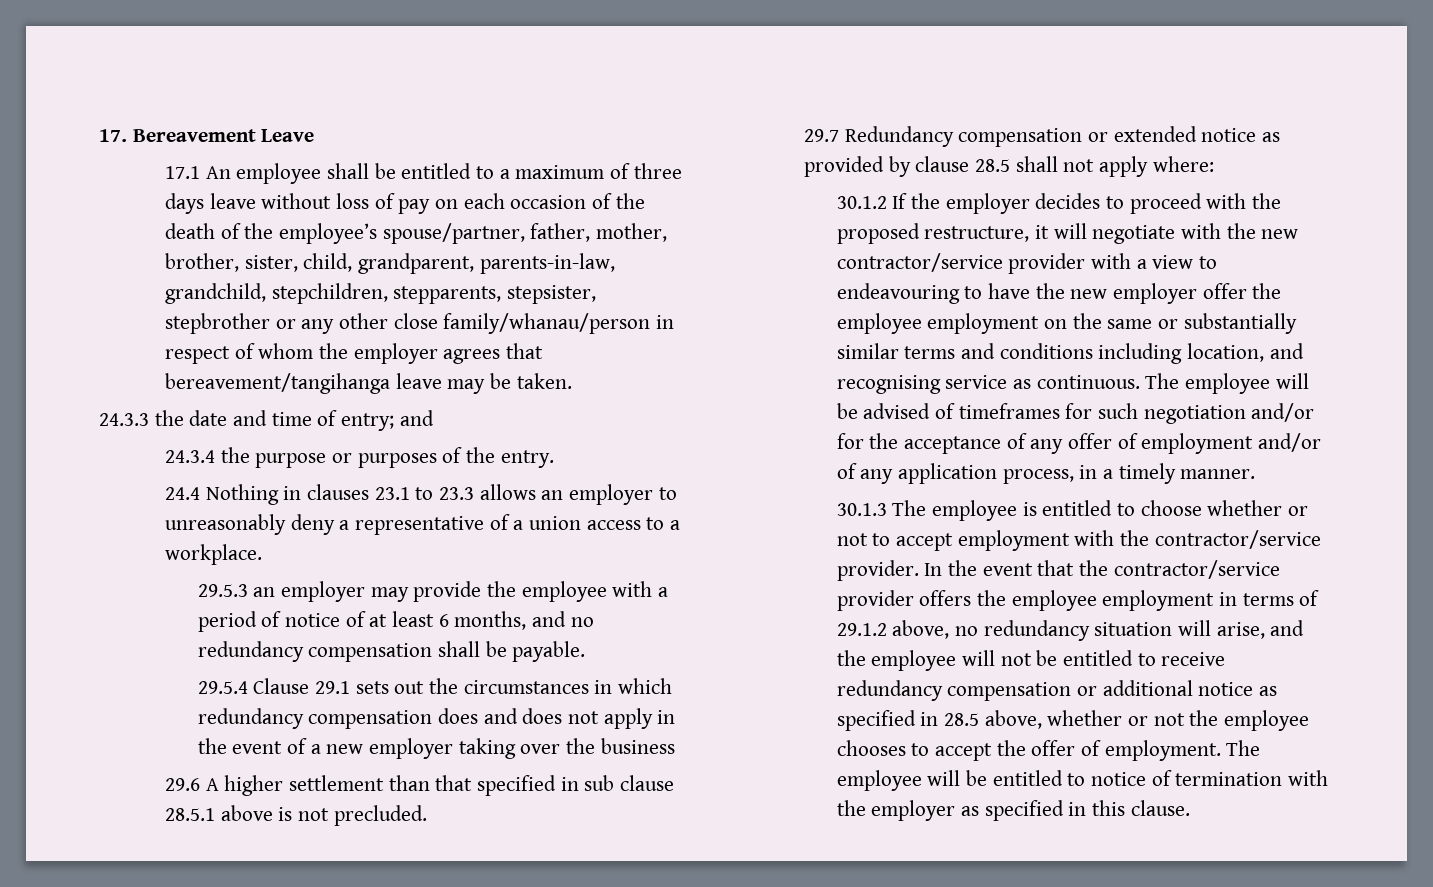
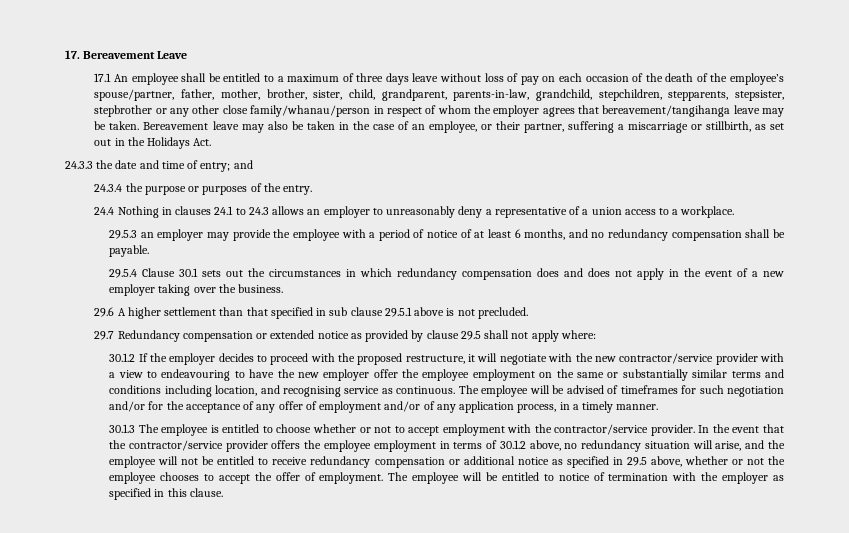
(572, 381) none -> [143,121,785,133] [94,137,212,149] Bereavement leave may also be taken in the case of an employee, or their partner, suffering a miscarriage or stillbirth, as set out in the Holidays Act.
[374,487,474,500] 23.1 to 23.3 -> [214,206,269,215] 24.1 to 24.3
[315,681,351,694] 29.1 -> [179,268,199,277] 30.1
[600,738,675,754] business -> [238,284,284,293] business.
[164,808,215,821] 28.5.1 -> [384,307,412,317] 29.5.1
[974,159,1010,172] 28.5 -> [460,331,481,340] 29.5
[836,623,887,636] 29.1.2 -> [499,440,526,449] 30.1.2
[944,713,980,726] 28.5 -> [626,457,647,466] 29.5

